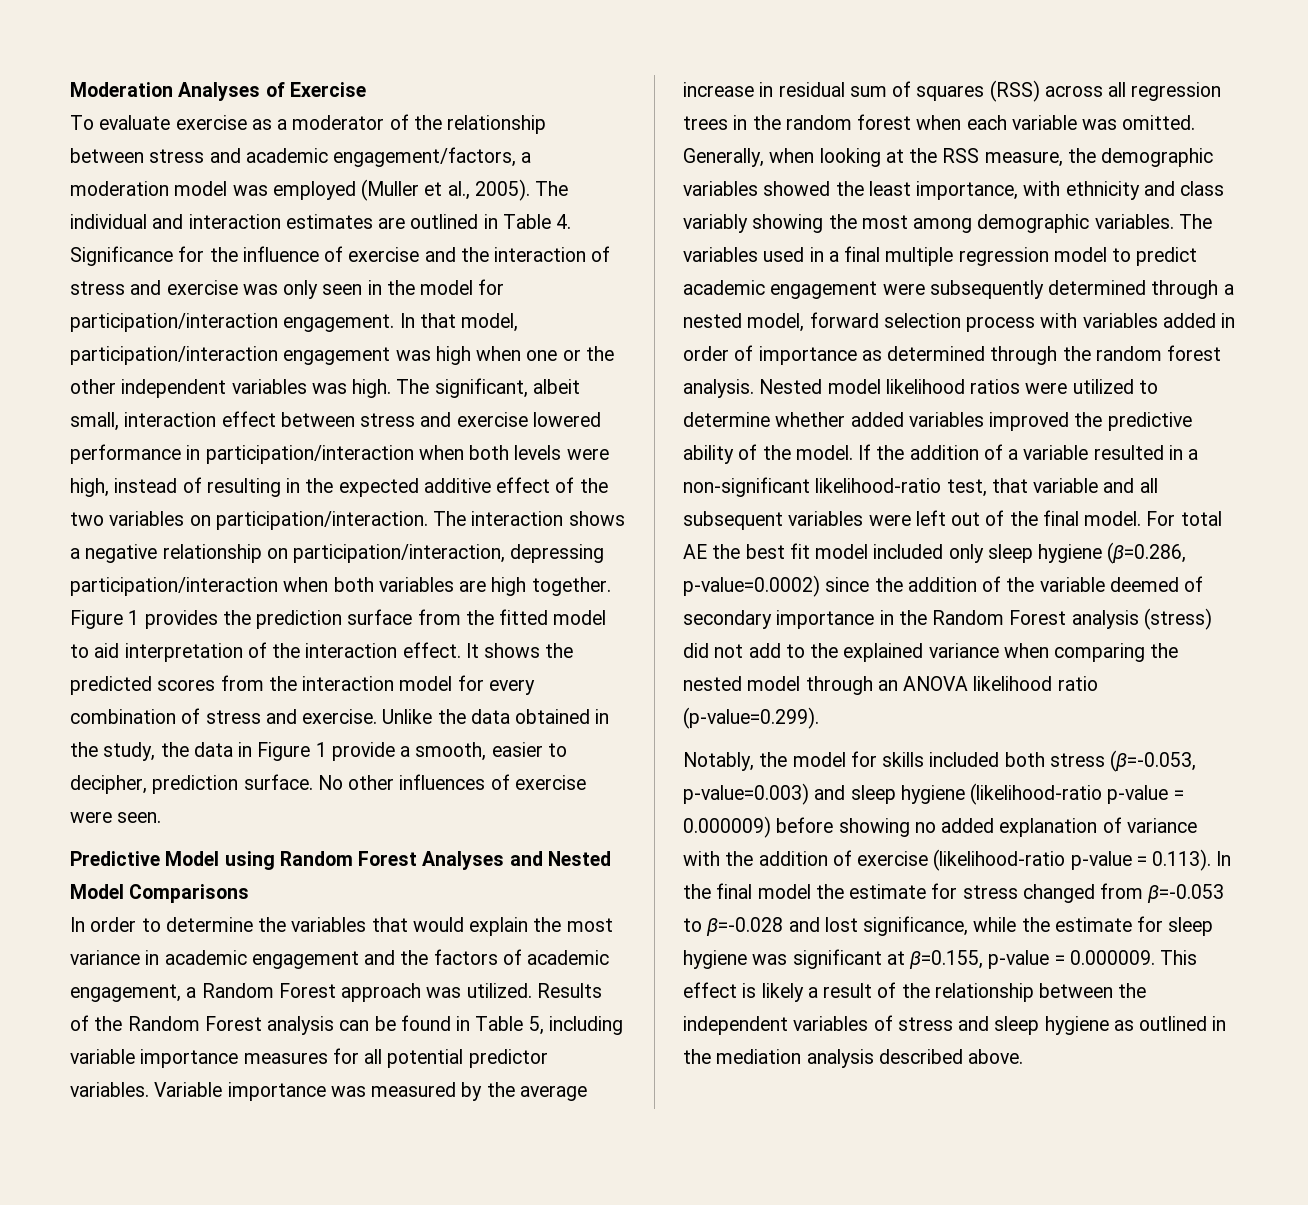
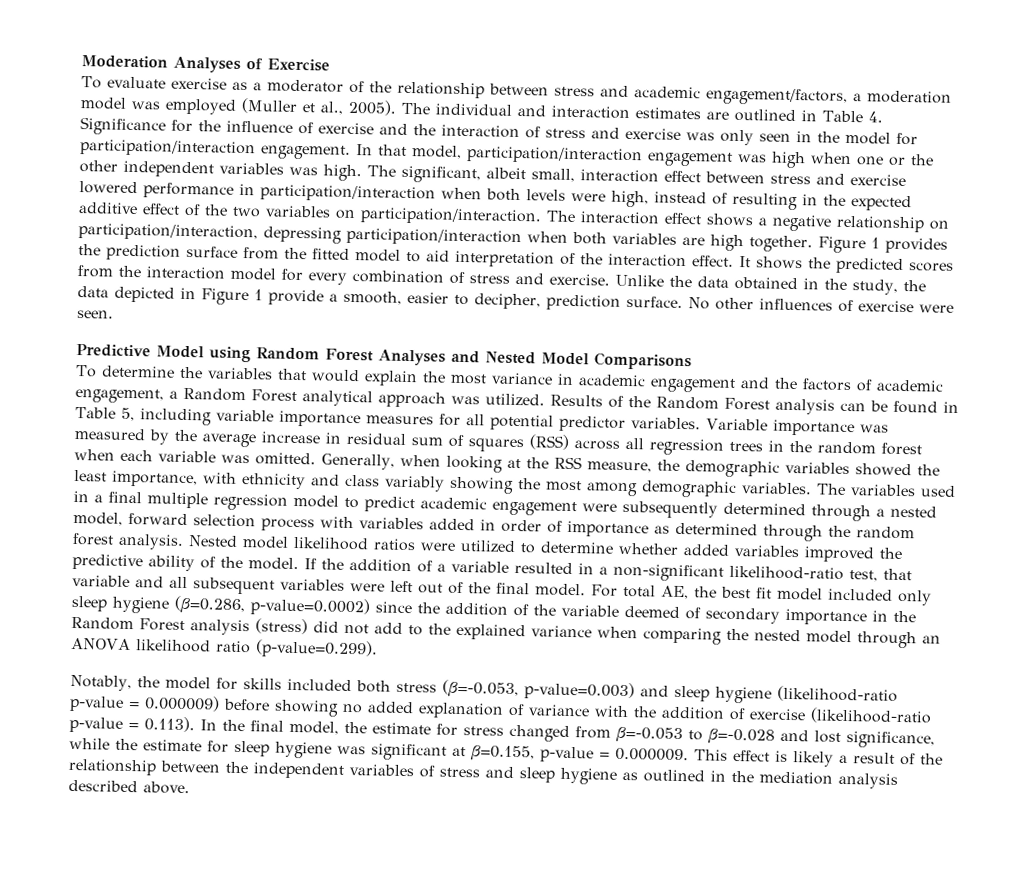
(564, 518) none -> [664,212,702,225] effect
(233, 749) none -> [114,286,175,303] depicted
[70,917,161,932] In order to -> [75,364,97,378] To
(336, 990) none -> [302,390,373,407] analytical
[683,544,707,559] AE -> [661,585,689,600] AE,
[757,884,811,899] model -> [289,720,339,735] model,

